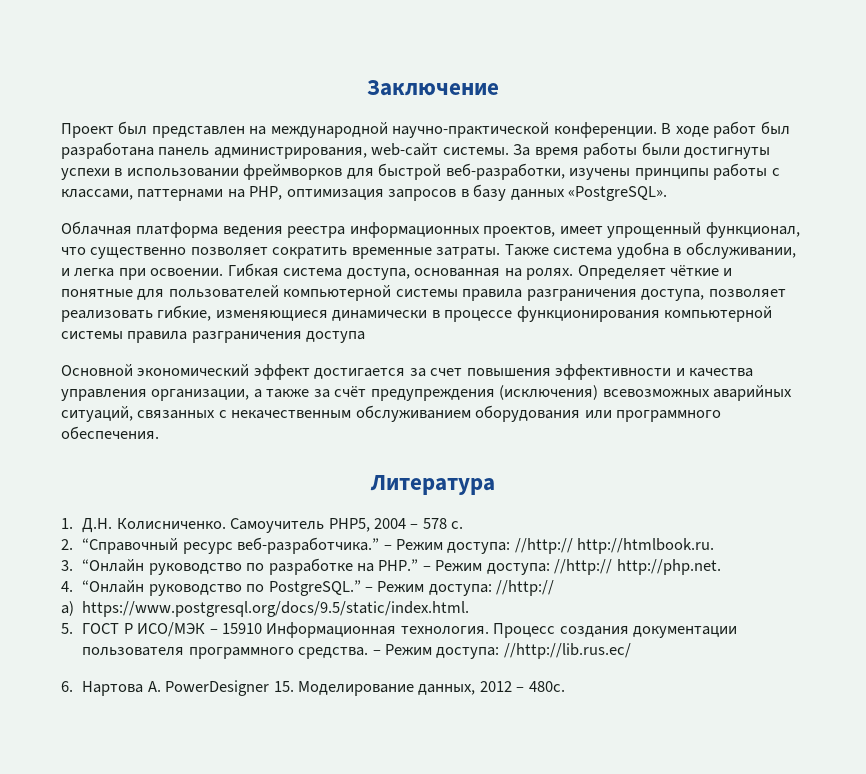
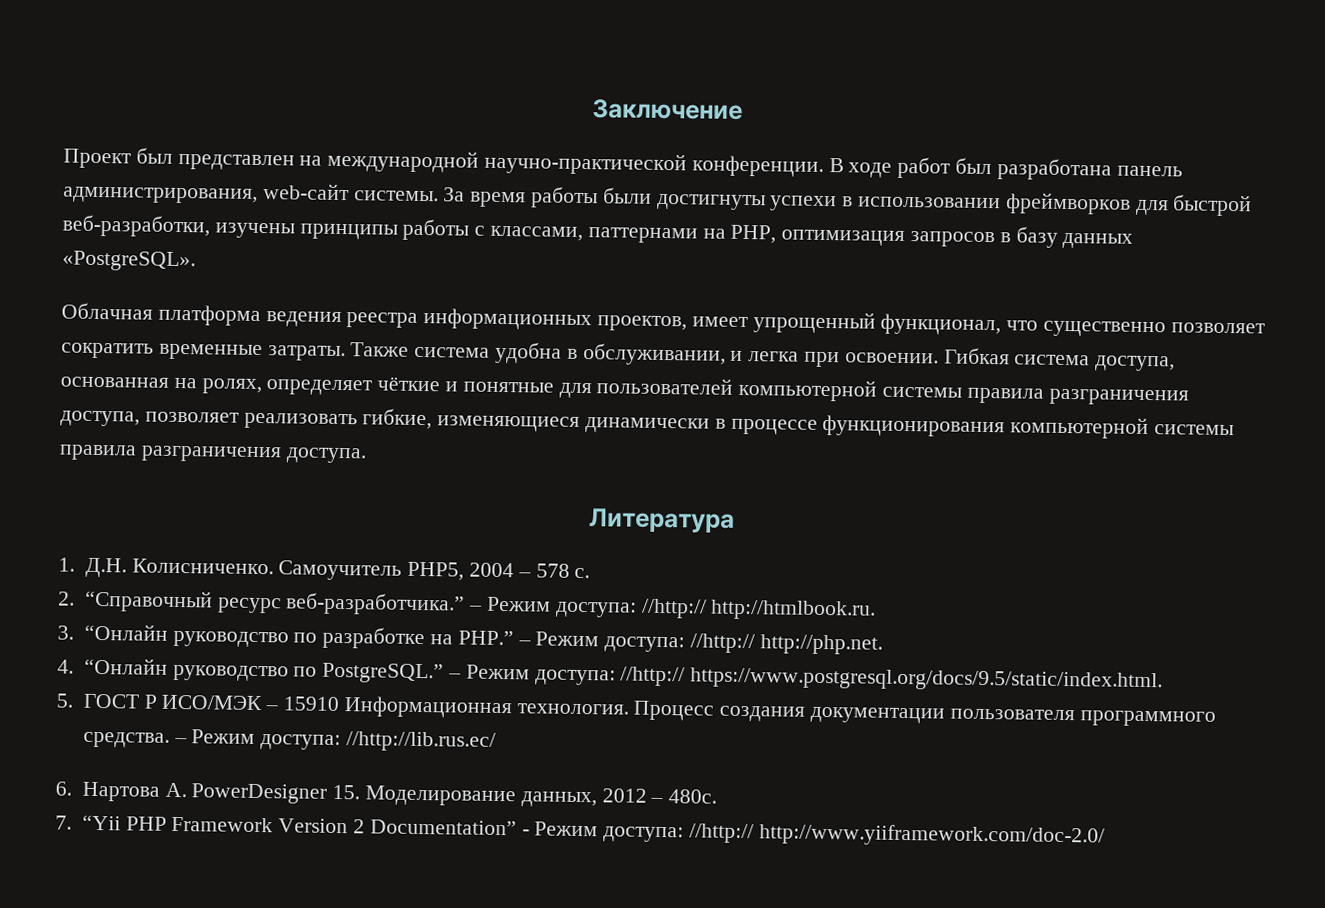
[526,265,666,280] ролях. Определяет -> [201,378,374,396] ролях, определяет
[306,331,366,343] [61,364,754,380] [61,385,793,401] [61,405,722,422] [61,426,159,439] доступа // Основной экономический эффект достигается за счет повышения эффективности и качества управления организации, а также за счёт предупреждения (исключения) всевозможных аварийных ситуаций, связанных с некачественным обслуживанием оборудования или программного обеспечения. -> [285,447,367,464] доступа.
[61,601,74,616] // а) -> (686, 676) none
(565, 686) none -> [55,814,1105,848] // 7. “Yii PHP Framework Version 2 Documentation” - Режим доступа: //http:// http://www.yiiframework.com/doc-2.0/

